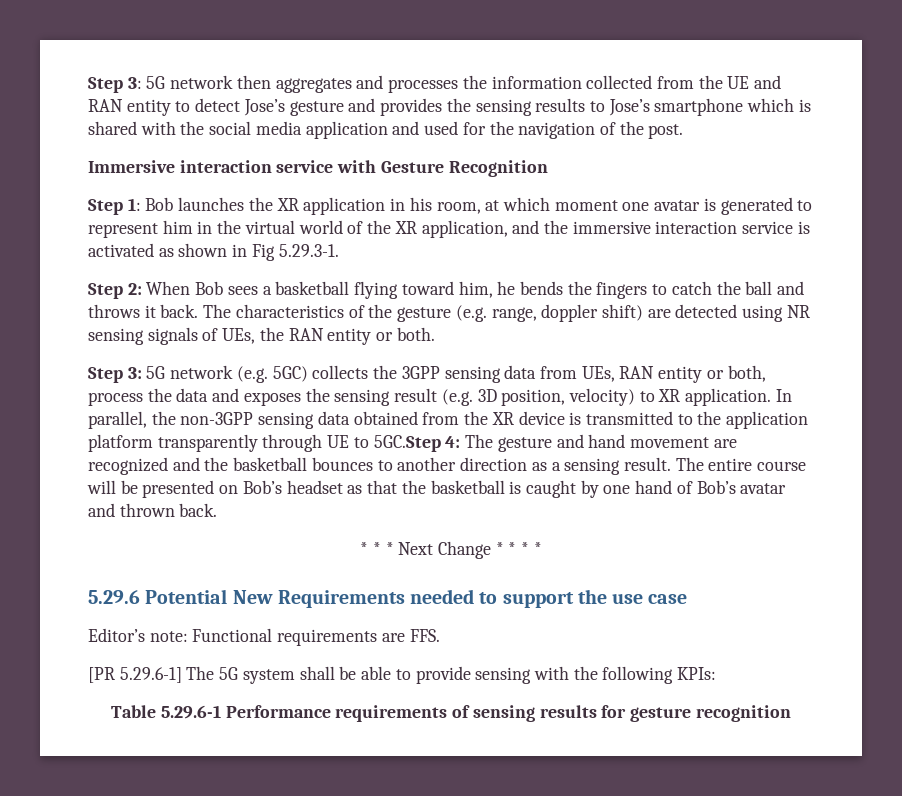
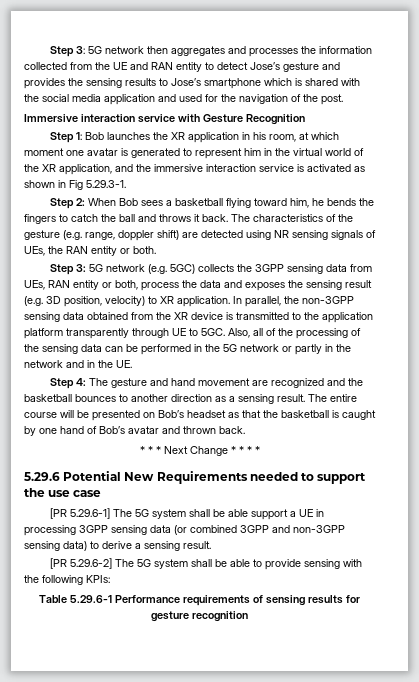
[373,435,441,452] 5GC.Step -> [201,328,361,339] [24,344,351,355] [24,360,132,368] [50,378,75,389] 5GC. Also, all of the processing of the sensing data can be performed in the 5G network or partly in the network and in the UE. // Step
[88,628,440,646] [88,667,182,683] Editor’s note: Functional requirements are FFS. // [PR 5.29.6-1] -> [50,508,325,520] [24,525,345,536] [24,541,211,551] [50,558,113,569] [PR 5.29.6-1] The 5G system shall be able support a UE in processing 3GPP sensing data (or combined 3GPP and non-3GPP sensing data) to derive a sensing result. // [PR 5.29.6-2]

